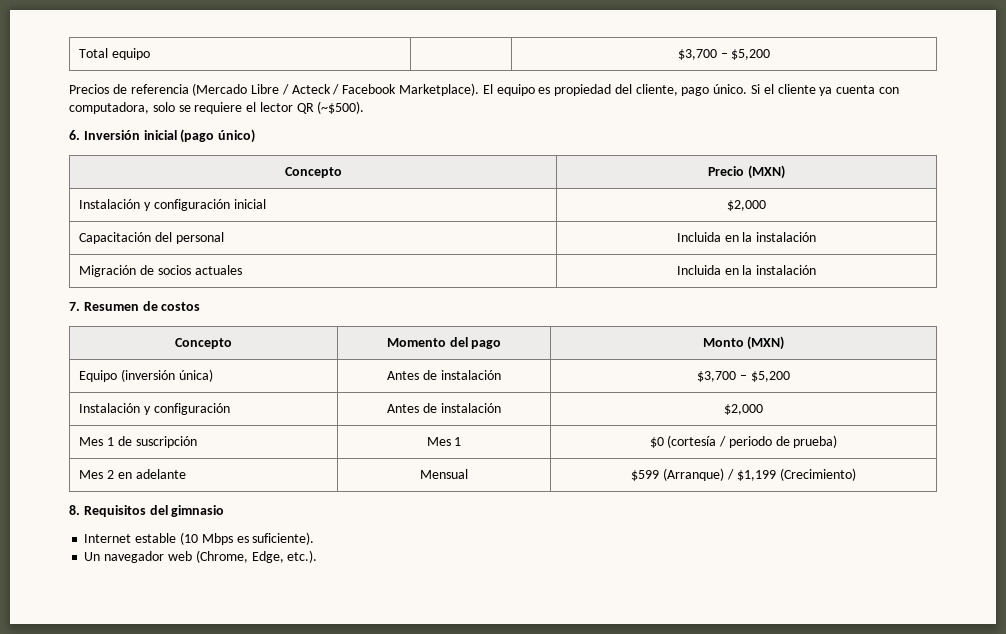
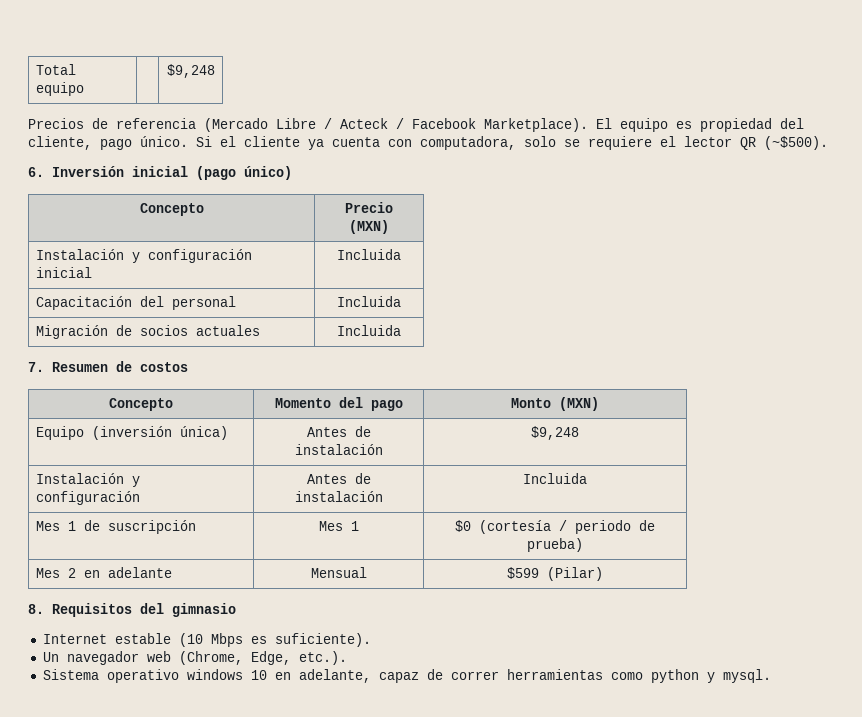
[677,49,771,60] $3,700 – $5,200 -> [166,64,215,78] $9,248
[727,200,766,211] $2,000 -> [337,249,401,260] Incluida
[724,232,817,242] en la instalación -> (401, 301) none
[724,265,817,275] en la instalación -> (401, 330) none
[697,371,790,382] $3,700 – $5,200 -> [531,426,579,440] $9,248
[724,404,763,415] $2,000 -> [523,473,587,484] Incluida
[663,468,856,481] (Arranque) / $1,199 (Crecimiento) -> [547,567,603,581] (Pilar)
(318, 556) none -> [42,669,771,683] // Sistema operativo windows 10 en adelante, capaz de correr herramientas como python y mysql.

